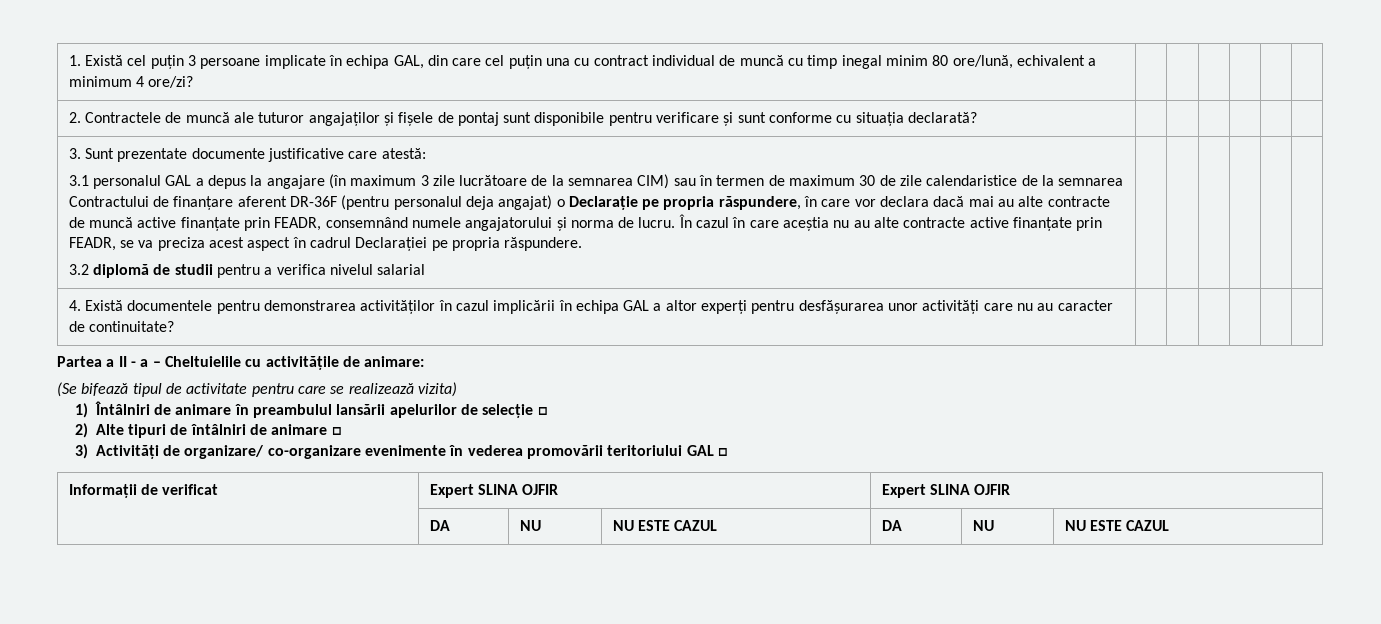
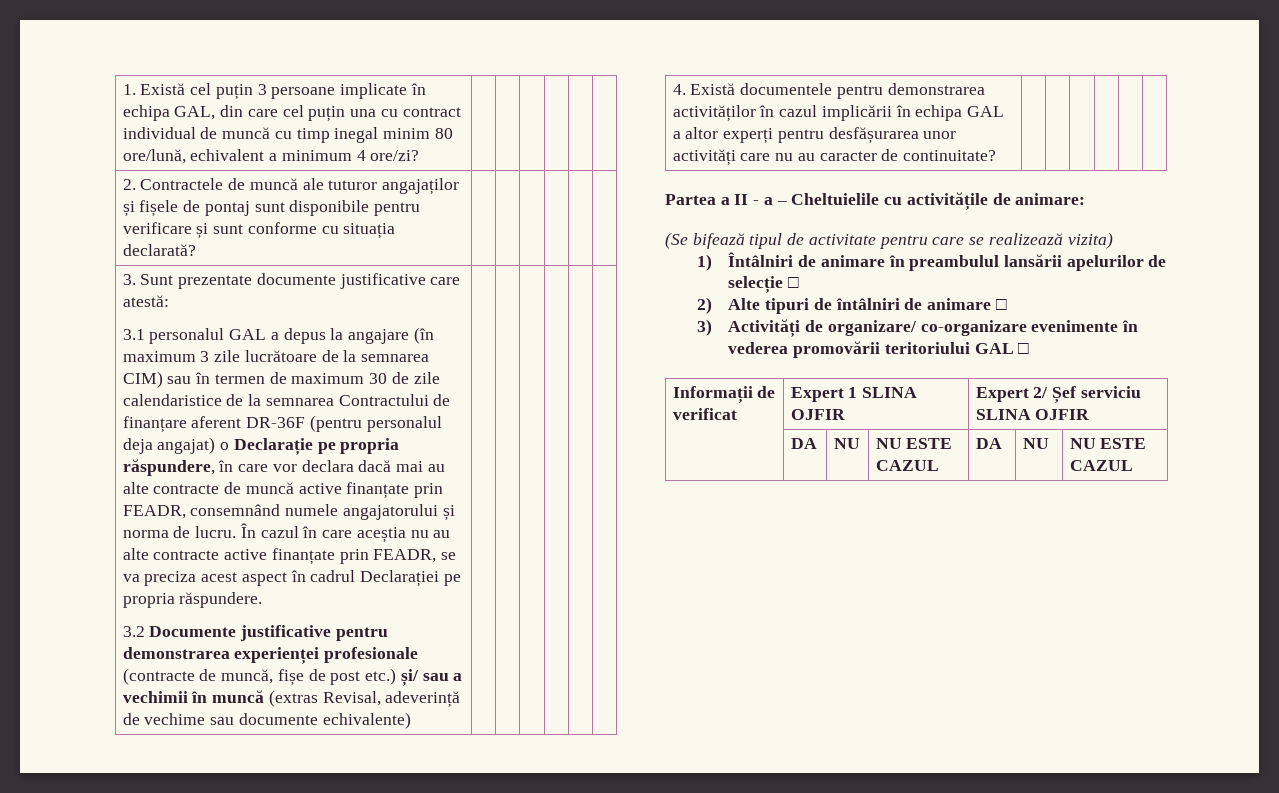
[92,264,426,278] diplomă de studii pentru a verifica nivelul salarial -> [149,625,388,641] [122,647,419,664] [122,668,463,686] [122,690,461,708] [122,712,411,729] Documente justificative pentru demonstrarea experienței profesionale (contracte de muncă, fișe de post etc.) și/ sau a vechimii în muncă (extras Revisal, adeverință de vechime sau documente echivalente)
(474, 491) none -> [848,387,858,398] 1
(926, 491) none -> [1033,386,1141,403] 2/ Șef serviciu

